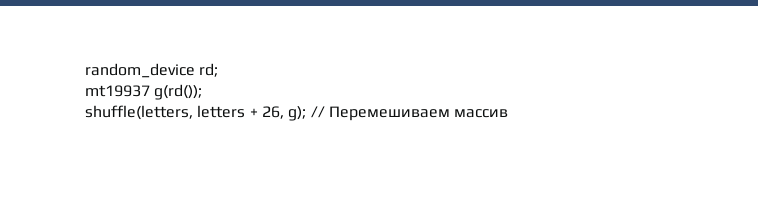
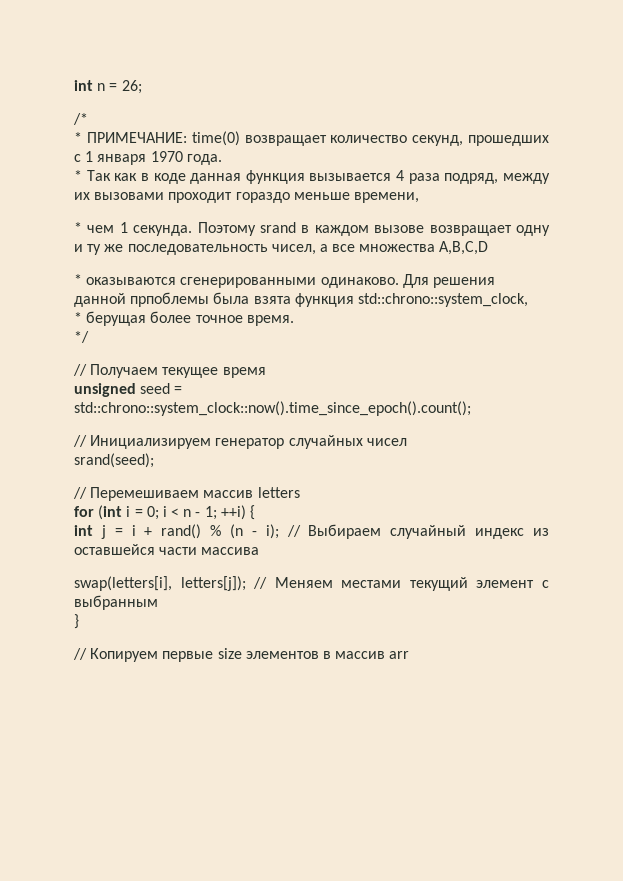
[85,63,219,78] [85,84,203,100] [85,105,509,121] random_device rd; // mt19937 g(rd()); // shuffle(letters, letters + 26, g); // Перемешиваем массив -> [74,80,142,94] [73,113,88,125] [74,131,549,146] [74,151,222,165] [74,170,550,184] [74,192,419,203] [74,222,550,236] [74,241,489,255] [74,274,495,288] [74,292,528,307] [74,311,294,326] [74,331,89,343] [73,364,266,378] [74,383,183,397] [74,401,471,416] [73,435,407,449] [74,453,154,468] [73,487,300,501] [74,505,256,520] [74,524,549,539] [74,544,260,555] [74,576,549,591] [74,595,158,610] [74,614,79,629] [73,648,410,662] int n = 26; // /* // * ПРИМЕЧАНИЕ: time(0) возвращает количество секунд, прошедших с 1 января 1970 года. // * Так как в коде данная функция вызывается 4 раза подряд, между их вызовами проходит гораздо меньше времени, // * чем 1 секунда. Поэтому srand в каждом вызове возвращает одну и ту же последовательность чисел, а все множества A,B,C,D // * оказываются сгенерированными одинаково. Для решения данной прпоблемы была взята функция std::chrono::system_clock, // * берущая более точное время. // */ // // Получаем текущее время // unsigned seed = std::chrono::system_clock::now().time_since_epoch().count(); // // Инициализируем генератор случайных чисел // srand(seed); // // Перемешиваем массив letters // for (int i = 0; i < n - 1; ++i) { // int j = i + rand() % (n - i); // Выбираем случайный индекс из оставшейся части массива // swap(letters[i], letters[j]); // Меняем местами текущий элемент с выбранным // } // // Копируем первые size элементов в массив arr

